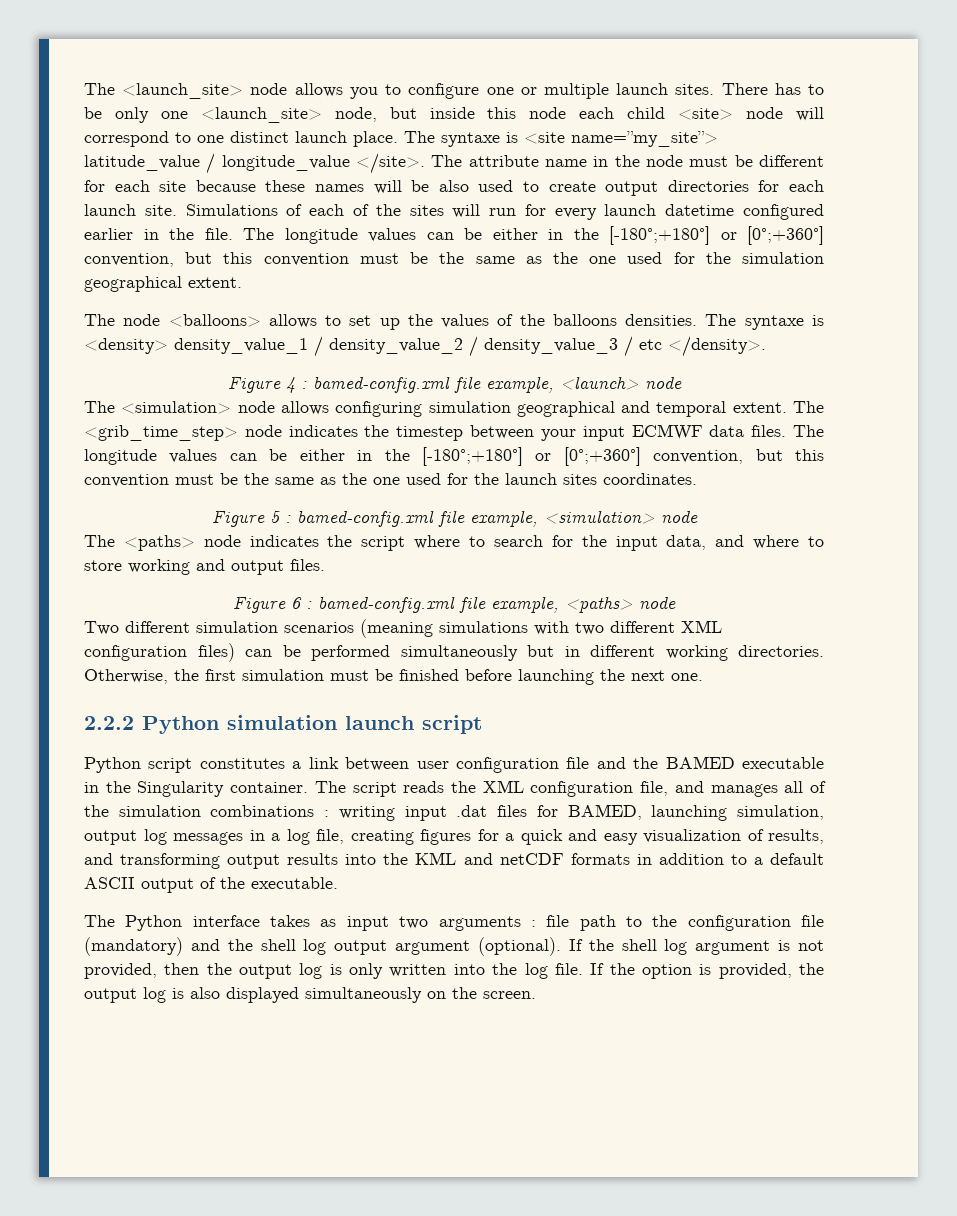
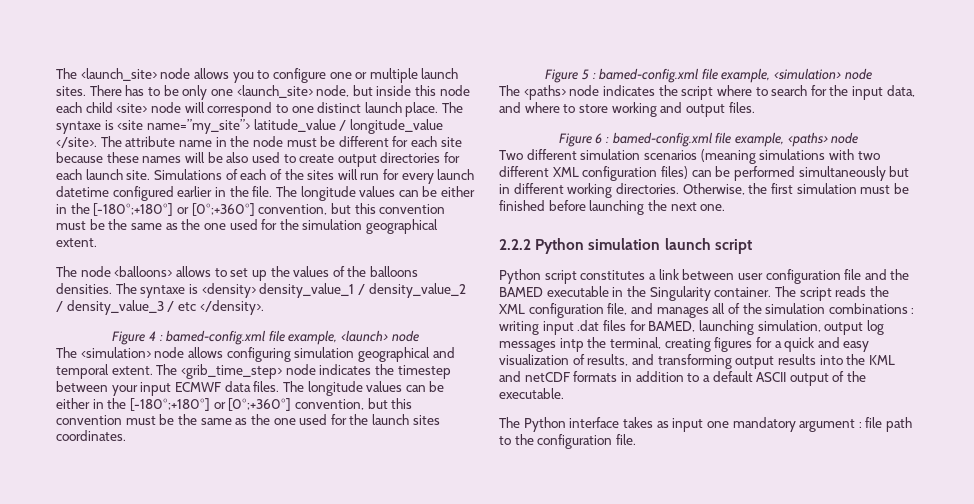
[249,829,344,845] in a log file, -> [559,337,661,352] intp the terminal,
[399,916,521,931] two arguments -> [706,417,856,432] one mandatory argument
[801,915,824,927] [84,937,825,956] [84,963,825,979] [84,987,536,1003] file (mandatory) and the shell log output argument (optional). If the shell log argument is not provided, then the output log is only written into the log file. If the option is provided, the output log is also displayed simultaneously on the screen. -> [615,434,636,445] file.

